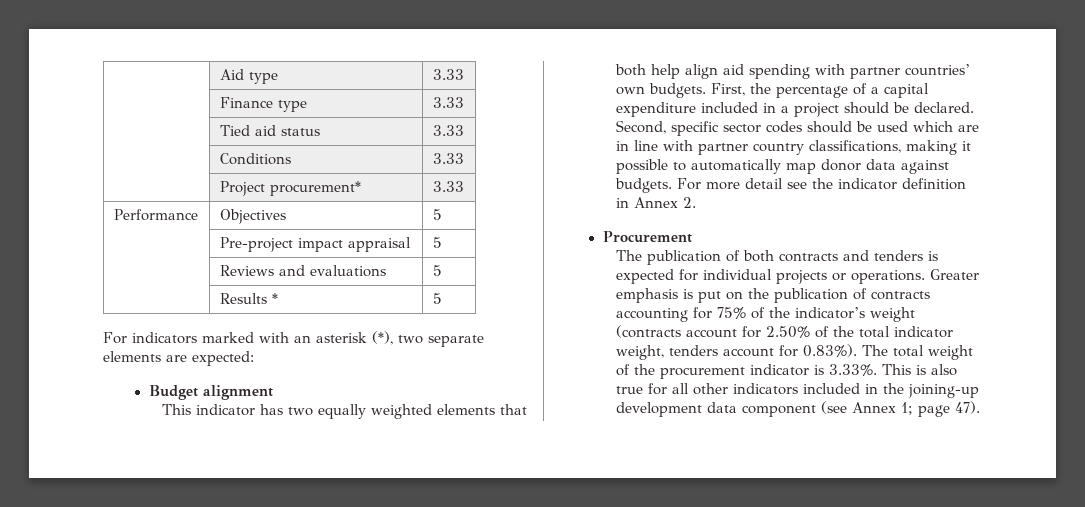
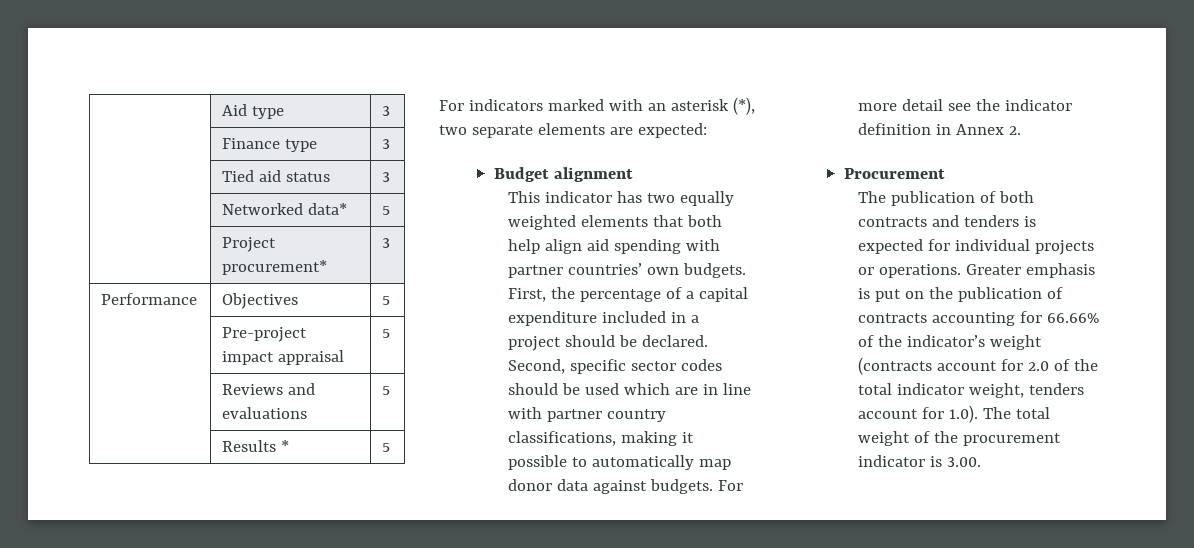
[432,69,464,80] 3.33 -> [382,106,391,116] 3
[432,97,464,108] 3.33 -> [382,139,391,149] 3
[432,125,464,136] [219,153,291,165] [432,153,464,164] 3.33 // | Conditions | 3.33 -> [382,172,391,182] [222,203,348,215] [382,206,391,215] 3 // | Networked data* | 5
[432,181,464,192] 3.33 -> [382,238,391,248] 3
[716,307,746,319] 75% -> [1047,313,1100,323] 66.66%
[765,326,810,338] 2.50% -> [1028,361,1050,371] 2.0
[802,344,857,357] 0.83%). -> [949,405,979,423] 1.0).
[828,364,957,376] [615,383,979,398] [615,401,980,417] 3.33%. This is also true for all other indicators included in the joining-up development data component (see Annex 1; page 47). -> [947,457,982,467] 3.00.

